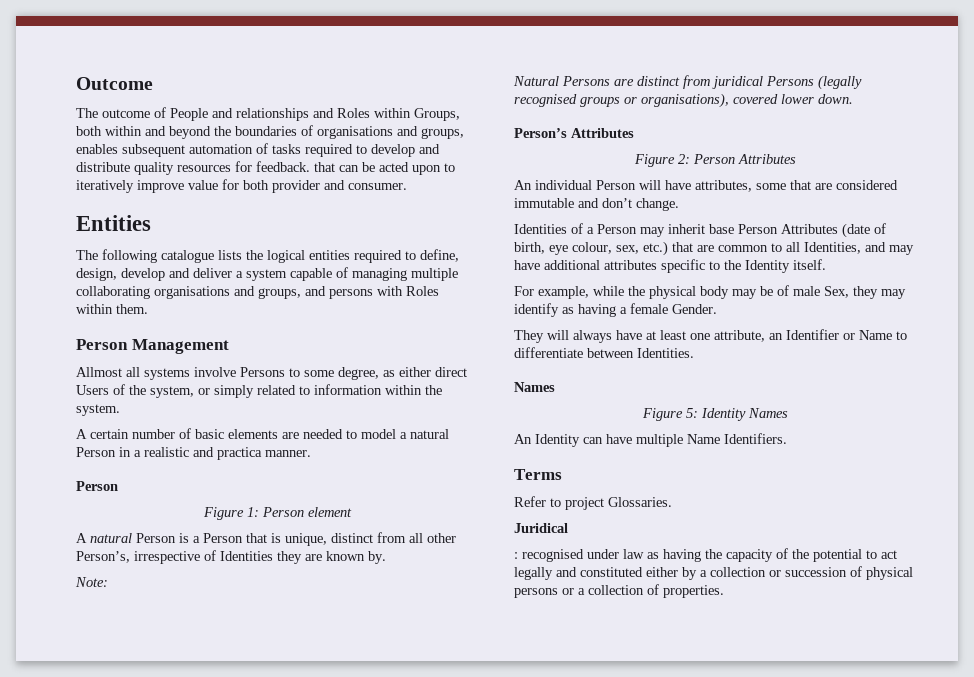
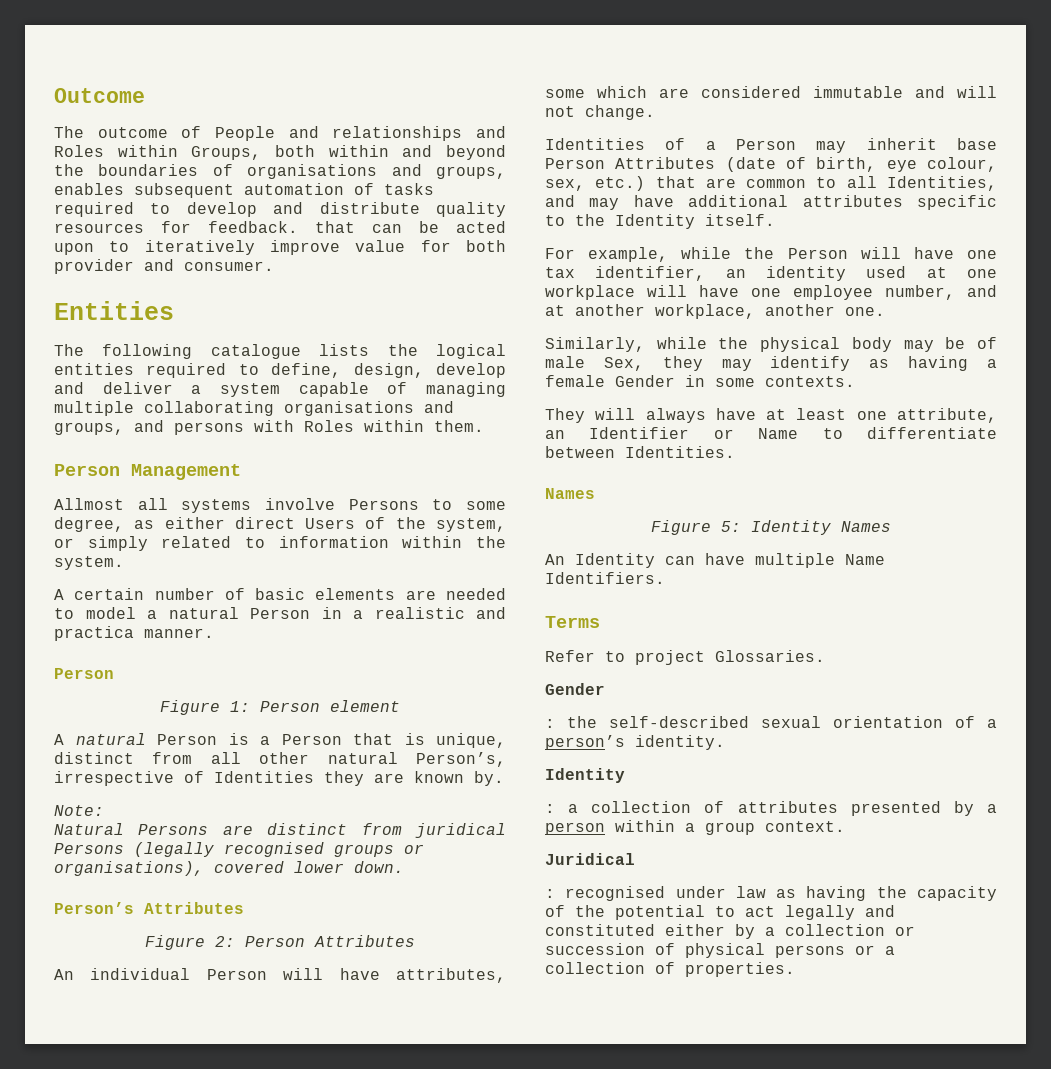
(456, 538) none -> [327,752,398,764] natural
[790,180,811,190] that -> [597,86,647,98] which
[602,198,632,208] don’t -> [957,86,997,98] [545,106,575,117] will not
(645, 291) none -> [787,247,997,259] [545,266,997,281] [545,285,997,300] [545,304,885,319] [545,337,749,352] Person will have one tax identifier, an identity used at one workplace will have one employee number, and at another workplace, another one. // Similarly, while the
[672,304,717,314] Gender. -> [615,375,855,387] Gender in some contexts.
(672, 502) none -> [545,683,605,695] [545,716,997,728] [545,735,725,750] [545,768,625,783] [545,801,997,816] [545,820,845,835] // Gender // : the self-described sexual orientation of a person’s identity. // Identity // : a collection of attributes presented by a person within a group context.

